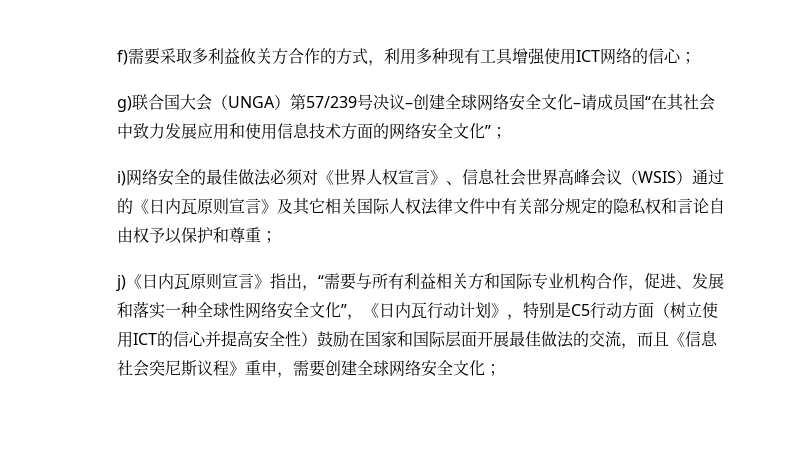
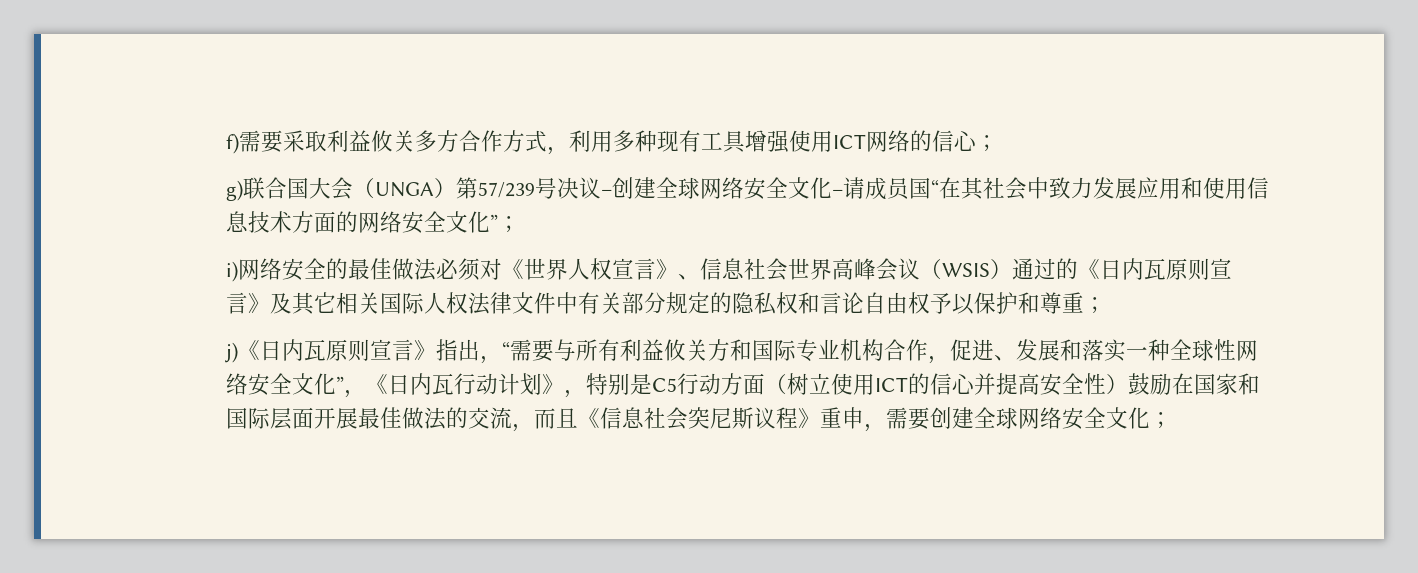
[191,48,336,65] 多利益攸关方合作的 -> [327,130,504,152] 利益攸关多方合作
[435,273,452,289] 相 -> [664,339,687,361] 攸

